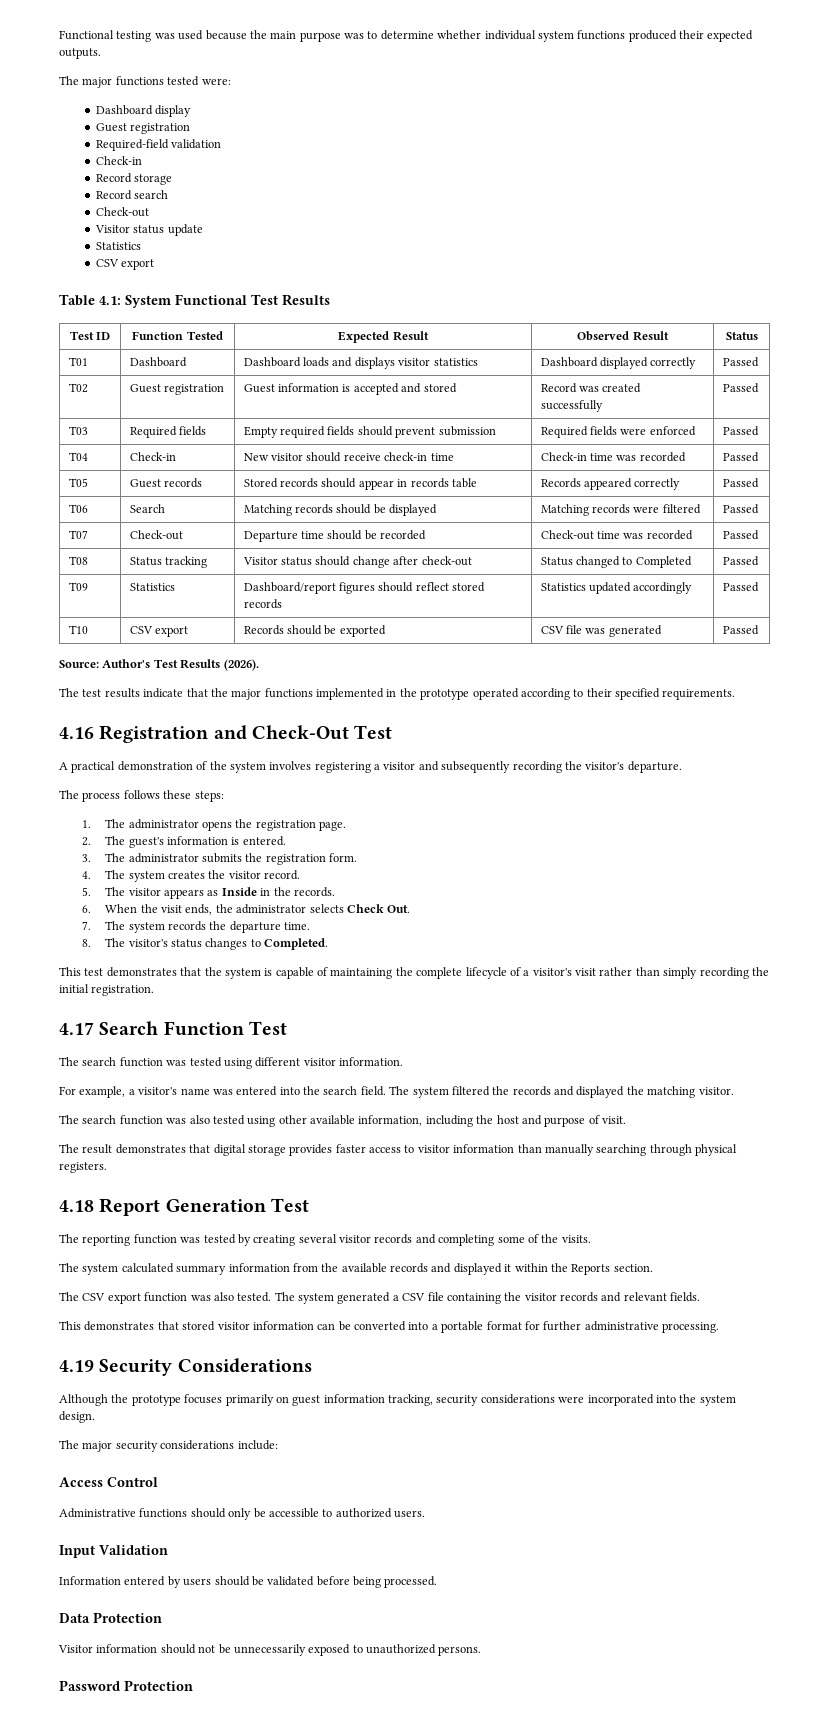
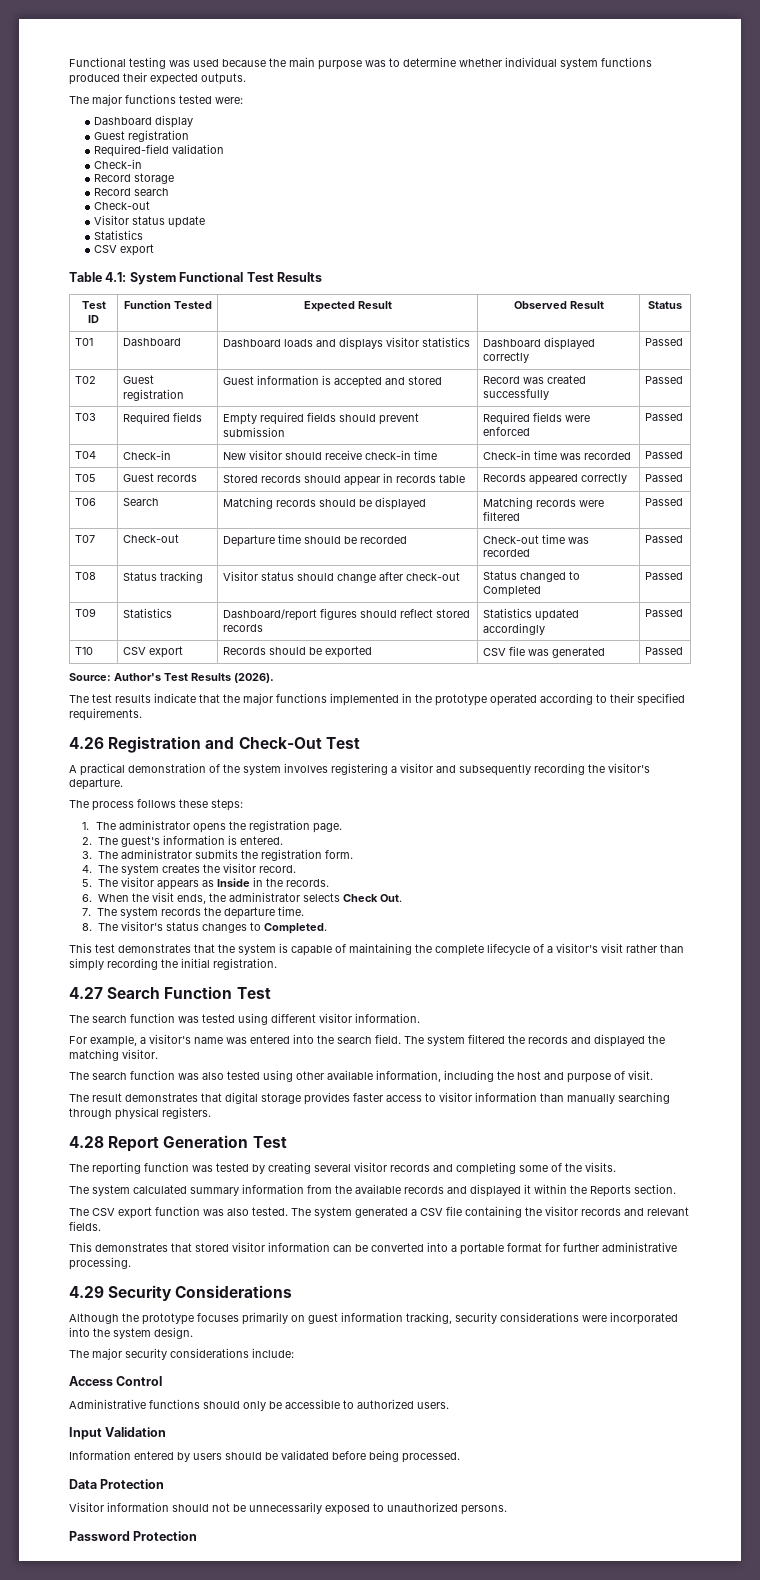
[59,727,94,739] 4.16 -> [69,737,104,749] 4.26
[59,1022,94,1035] 4.17 -> [69,987,103,999] 4.27
[59,1200,94,1212] 4.18 -> [69,1136,104,1148] 4.28
[59,1360,94,1372] 4.19 -> [69,1286,104,1298] 4.29

